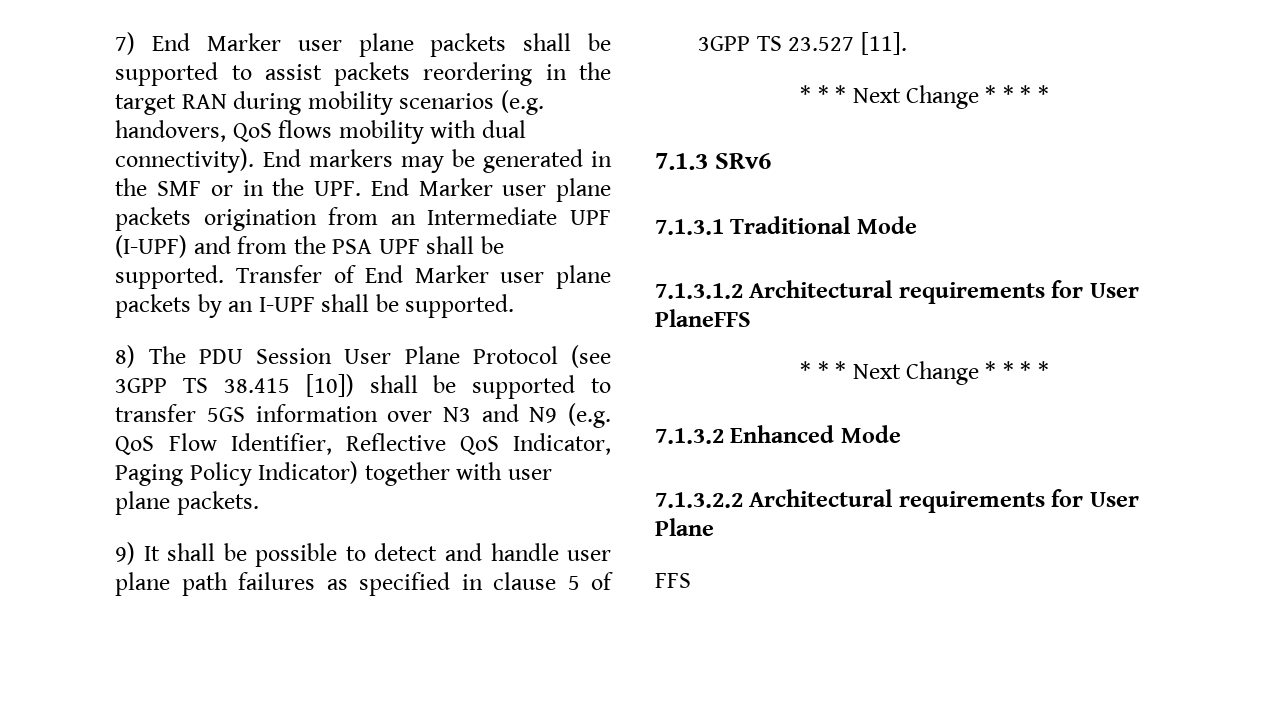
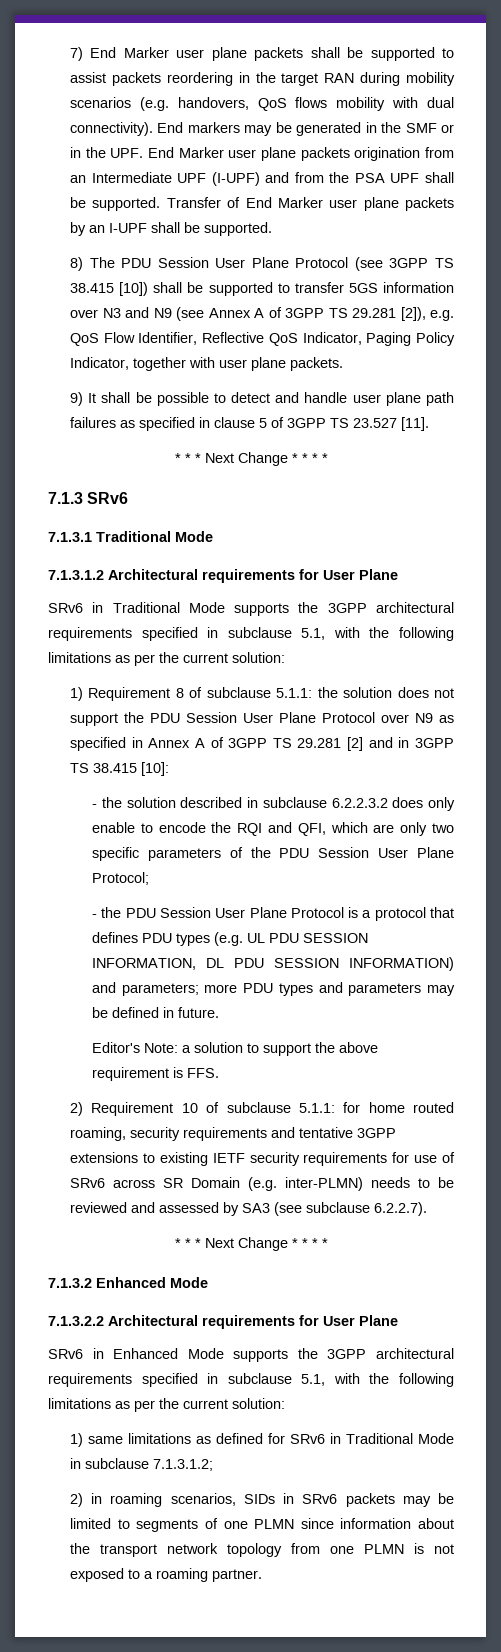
[567,403,611,428] (e.g. -> [176,307,455,321] (see Annex A of 3GPP TS 29.281 [2]), e.g.
[258,461,359,484] Indicator) -> [70,357,130,370] Indicator,
[655,309,751,327] PlaneFFS -> [359,569,398,580] [48,602,454,616] [48,627,454,641] [48,652,285,666] [70,687,454,701] [70,712,454,726] [70,737,454,751] [70,762,170,776] [92,797,456,811] [92,822,455,836] [92,847,454,861] [92,872,150,885] [92,907,455,921] [92,932,369,946] [92,957,455,971] [92,982,455,996] [92,1007,220,1018] [92,1042,379,1056] [92,1067,220,1081] [70,1102,455,1116] [70,1127,397,1141] [70,1152,456,1166] [70,1177,455,1191] [70,1202,428,1216] Plane // SRv6 in Traditional Mode supports the 3GPP architectural requirements specified in subclause 5.1, with the following limitations as per the current solution: // 1) Requirement 8 of subclause 5.1.1: the solution does not support the PDU Session User Plane Protocol over N9 as specified in Annex A of 3GPP TS 29.281 [2] and in 3GPP TS 38.415 [10]: // - the solution described in subclause 6.2.2.3.2 does only enable to encode the RQI and QFI, which are only two specific parameters of the PDU Session User Plane Protocol; // - the PDU Session User Plane Protocol is a protocol that defines PDU types (e.g. UL PDU SESSION INFORMATION, DL PDU SESSION INFORMATION) and parameters; more PDU types and parameters may be defined in future. // Editor's Note: a solution to support the above requirement is FFS. // 2) Requirement 10 of subclause 5.1.1: for home routed roaming, security requirements and tentative 3GPP extensions to existing IETF security requirements for use of SRv6 across SR Domain (e.g. inter-PLMN) needs to be reviewed and assessed by SA3 (see subclause 6.2.2.7).
[655,573,691,588] FFS -> [48,1348,454,1362] [48,1373,454,1387] [48,1398,285,1412] [70,1433,454,1447] [70,1458,214,1471] [70,1493,454,1507] [70,1518,455,1532] [70,1543,455,1557] [70,1568,263,1582] SRv6 in Enhanced Mode supports the 3GPP architectural requirements specified in subclause 5.1, with the following limitations as per the current solution: // 1) same limitations as defined for SRv6 in Traditional Mode in subclause 7.1.3.1.2; // 2) in roaming scenarios, SIDs in SRv6 packets may be limited to segments of one PLMN since information about the transport network topology from one PLMN is not exposed to a roaming partner.

